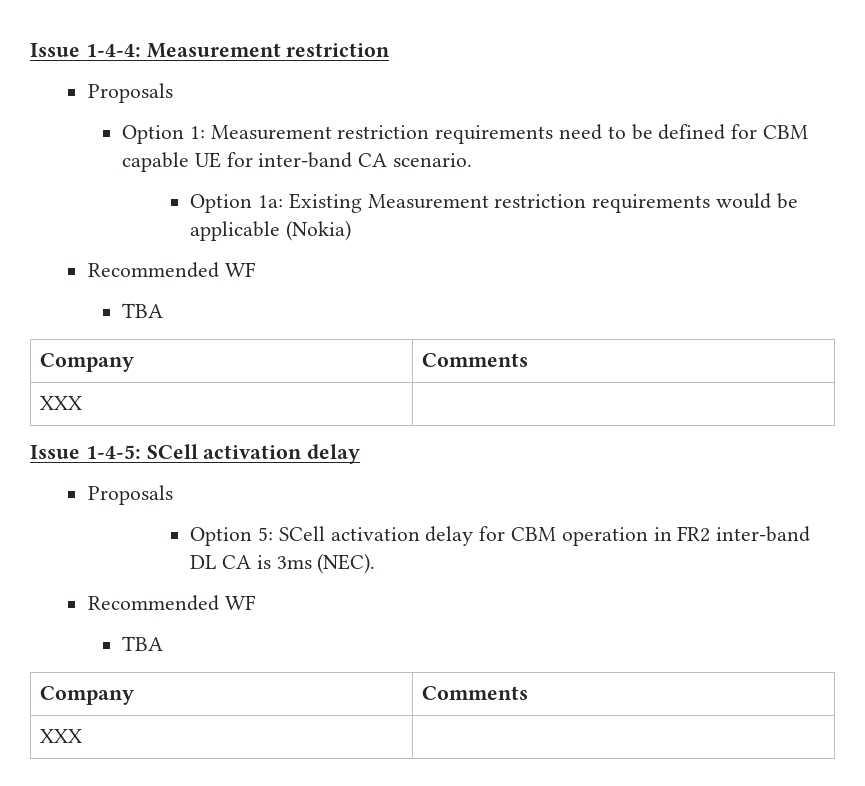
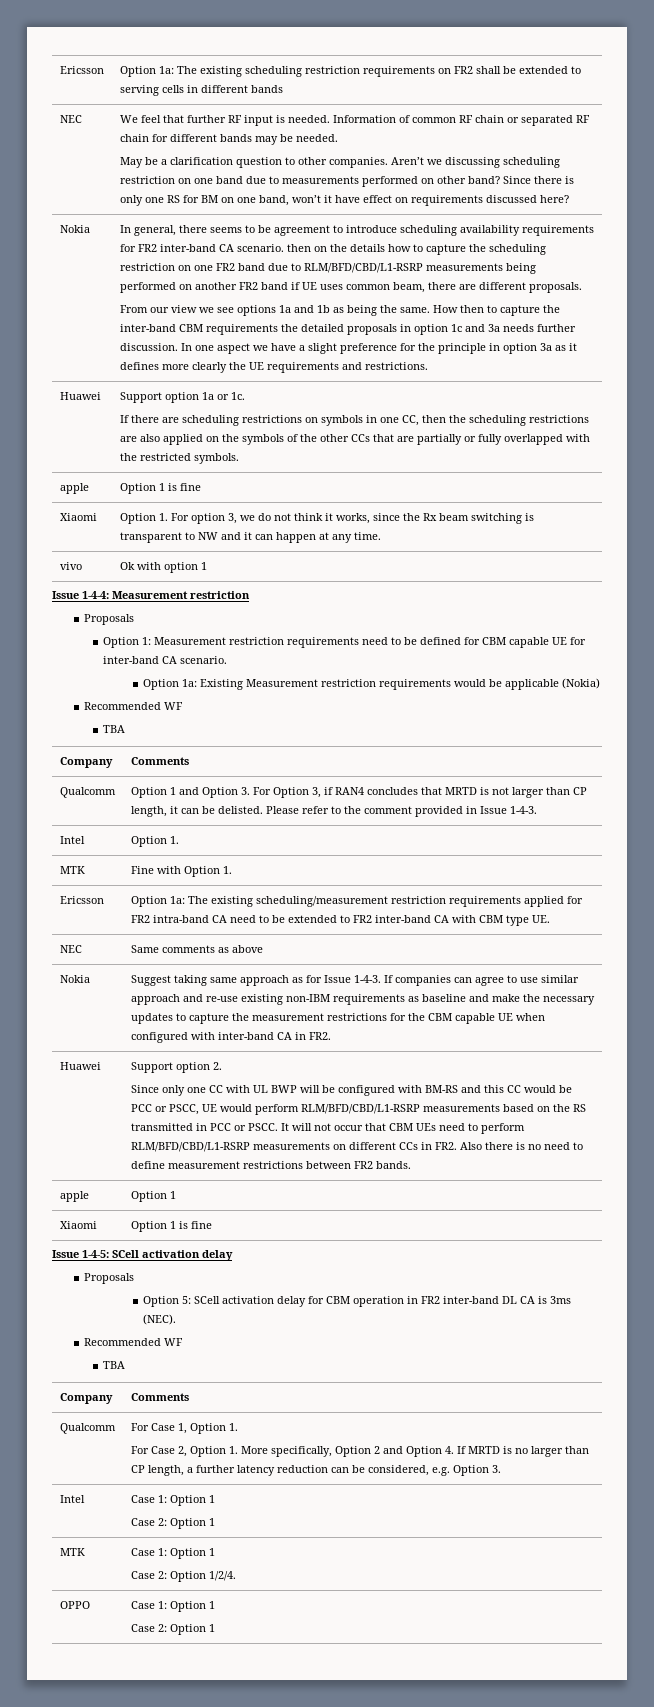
(30, 50) none -> [59,66,104,74] [119,66,581,77] [119,85,283,96] [59,115,82,123] [119,115,590,126] [119,134,338,145] [119,157,560,168] [119,176,574,187] [119,195,569,206] [59,225,90,233] [119,225,594,236] [119,244,546,255] [119,263,536,274] [119,282,582,293] [119,305,560,316] [119,324,576,335] [119,343,577,354] [119,362,428,373] [59,392,101,400] [119,392,245,403] [119,415,589,426] [119,434,590,445] [119,453,239,464] [59,483,89,494] [119,483,201,494] [59,513,97,521] [119,513,534,524] [119,532,381,543] [59,562,82,570] [119,562,207,573] Ericsson | Option 1a: The existing scheduling restriction requirements on FR2 shall be extended to serving cells in different bands // NEC | We feel that further RF input is needed. Information of common RF chain or separated RF chain for different bands may be needed. // May be a clarification question to other companies. Aren’t we discussing scheduling restriction on one band due to measurements performed on other band? Since there is only one RS for BM on one band, won’t it have effect on requirements discussed here? // Nokia | In general, there seems to be agreement to introduce scheduling availability requirements for FR2 inter-band CA scenario. then on the details how to capture the scheduling restriction on one FR2 band due to RLM/BFD/CBD/L1-RSRP measurements being performed on another FR2 band if UE uses common beam, there are different proposals. // From our view we see options 1a and 1b as being the same. How then to capture the inter-band CBM requirements the detailed proposals in option 1c and 3a needs further discussion. In one aspect we have a slight preference for the principle in option 3a as it defines more clearly the UE requirements and restrictions. // Huawei | Support option 1a or 1c. // If there are scheduling restrictions on symbols in one CC, then the scheduling restrictions are also applied on the symbols of the other CCs that are partially or fully overlapped with the restricted symbols. // apple | Option 1 is fine // Xiaomi | Option 1. For option 3, we do not think it works, since the Rx beam switching is transparent to NW and it can happen at any time. // vivo | Ok with option 1 //
[40,396,83,410] XXX | -> [59,787,116,798] [130,787,587,798] [130,806,537,817] [59,836,85,844] [130,836,179,847] [59,866,85,874] [130,866,232,877] [59,896,104,904] [130,896,583,907] [130,915,550,926] [59,945,82,953] [130,945,263,953] [59,975,90,983] [130,975,579,986] [130,994,595,1005] [130,1013,545,1024] [130,1032,331,1043] [59,1062,101,1070] [130,1062,222,1073] [130,1085,572,1096] [130,1104,586,1115] [130,1123,525,1134] [130,1142,583,1152] [130,1161,411,1169] [59,1191,89,1202] [130,1191,176,1202] [59,1221,97,1229] [130,1221,212,1232] Qualcomm | Option 1 and Option 3. For Option 3, if RAN4 concludes that MRTD is not larger than CP length, it can be delisted. Please refer to the comment provided in Issue 1-4-3. // Intel | Option 1. // MTK | Fine with Option 1. // Ericsson | Option 1a: The existing scheduling/measurement restriction requirements applied for FR2 intra-band CA need to be extended to FR2 inter-band CA with CBM type UE. // NEC | Same comments as above // Nokia | Suggest taking same approach as for Issue 1-4-3. If companies can agree to use similar approach and re-use existing non-IBM requirements as baseline and make the necessary updates to capture the measurement restrictions for the CBM capable UE when configured with inter-band CA in FR2. // Huawei | Support option 2. // Since only one CC with UL BWP will be configured with BM-RS and this CC would be PCC or PSCC, UE would perform RLM/BFD/CBD/L1-RSRP measurements based on the RS transmitted in PCC or PSCC. It will not occur that CBM UEs need to perform RLM/BFD/CBD/L1-RSRP measurements on different CCs in FR2. Also there is no need to define measurement restrictions between FR2 bands. // apple | Option 1 // Xiaomi | Option 1 is fine
[40,729,83,743] XXX | -> [59,1423,116,1434] [130,1423,238,1434] [130,1446,589,1457] [130,1465,501,1476] [59,1495,85,1503] [130,1495,215,1506] [130,1518,215,1529] [59,1548,85,1556] [130,1548,215,1559] [130,1571,236,1582] [59,1601,90,1609] [130,1601,215,1612] [130,1624,215,1635] Qualcomm | For Case 1, Option 1. // For Case 2, Option 1. More specifically, Option 2 and Option 4. If MRTD is no larger than CP length, a further latency reduction can be considered, e.g. Option 3. // Intel | Case 1: Option 1 // Case 2: Option 1 // MTK | Case 1: Option 1 // Case 2: Option 1/2/4. // OPPO | Case 1: Option 1 // Case 2: Option 1

